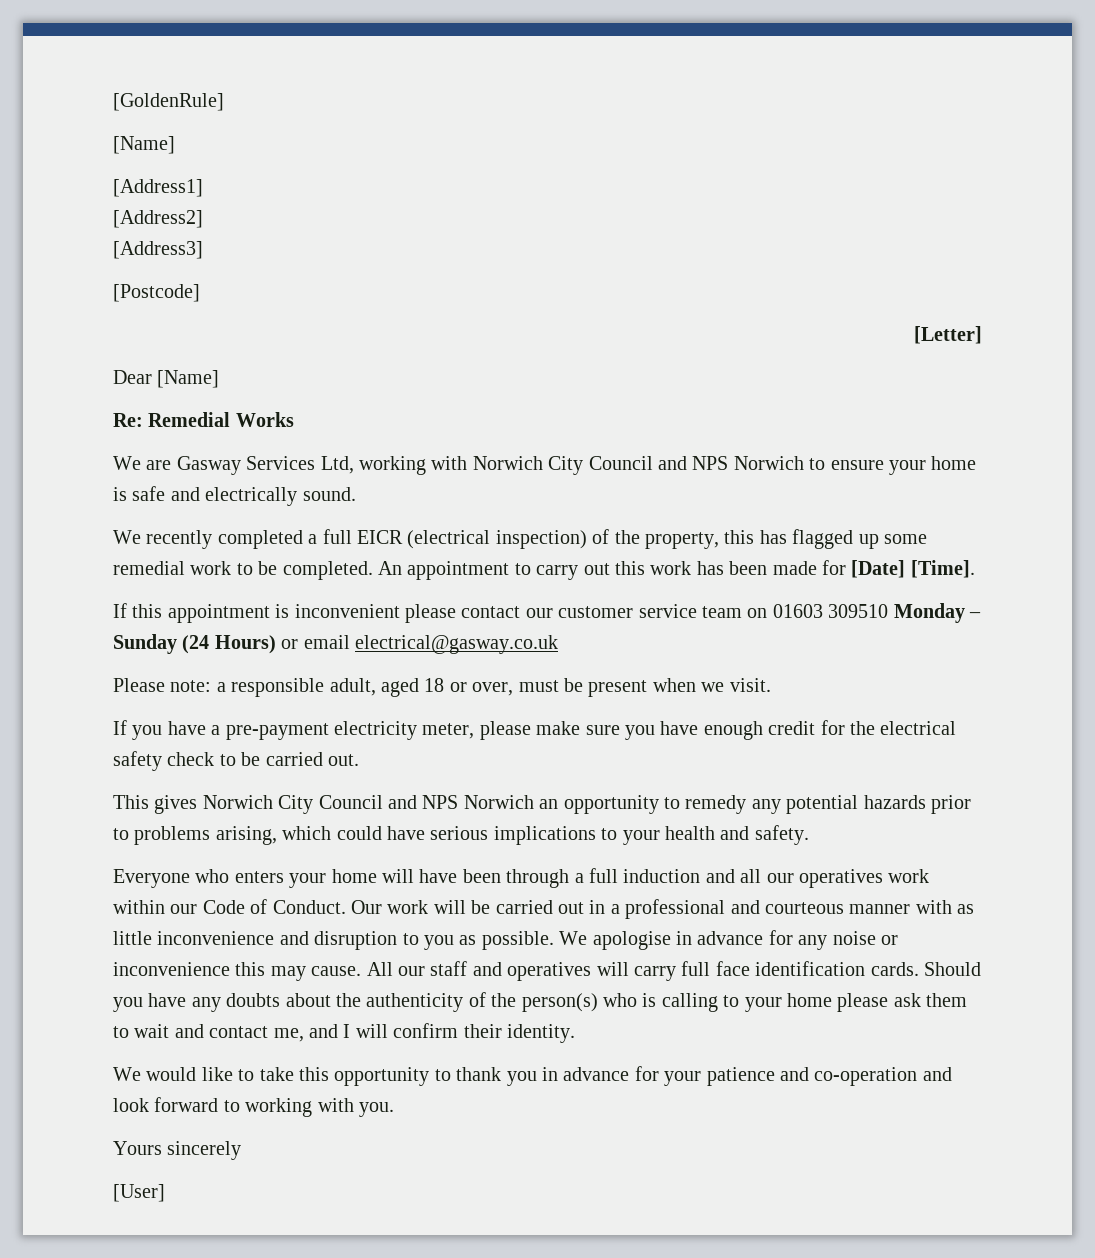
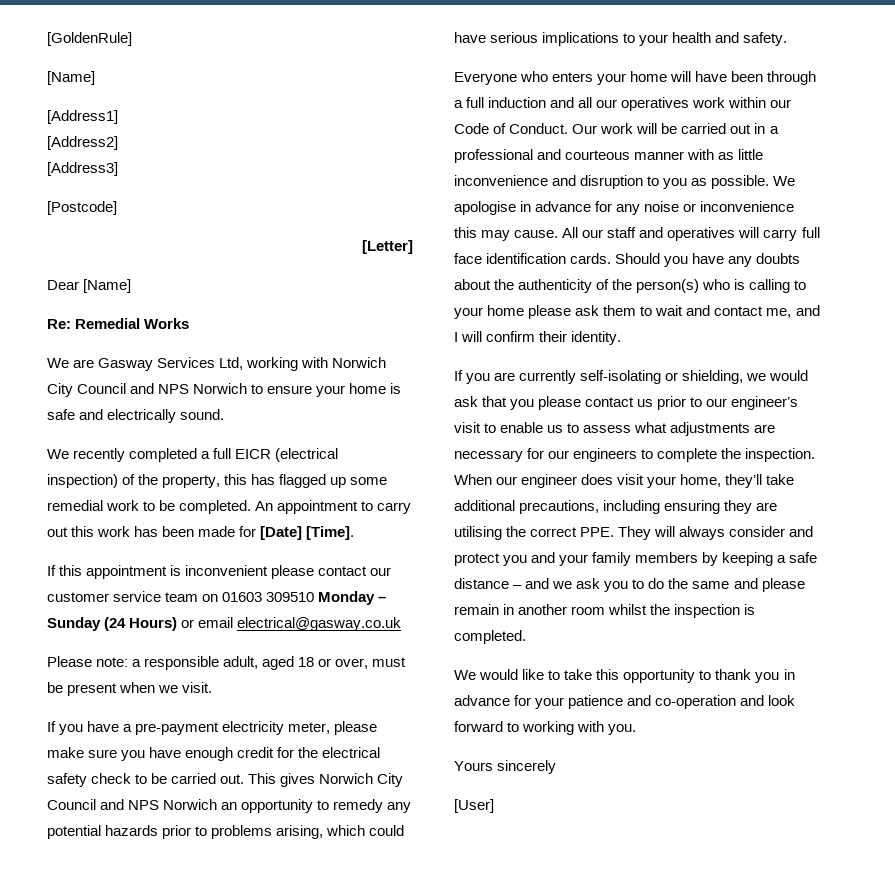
(359, 760) // -> (245, 779) none
(575, 1033) none -> [454,370,809,384] [454,396,799,410] [454,422,776,436] [454,448,816,462] [454,474,795,488] [454,500,778,514] [454,526,814,540] [454,552,818,566] [454,578,805,592] [454,604,756,618] [454,630,526,644] // If you are currently self-isolating or shielding, we would ask that you please contact us prior to our engineer’s visit to enable us to assess what adjustments are necessary for our engineers to complete the inspection. When our engineer does visit your home, they’ll take additional precautions, including ensuring they are utilising the correct PPE. They will always consider and protect you and your family members by keeping a safe distance – and we ask you to do the same and please remain in another room whilst the inspection is completed.

